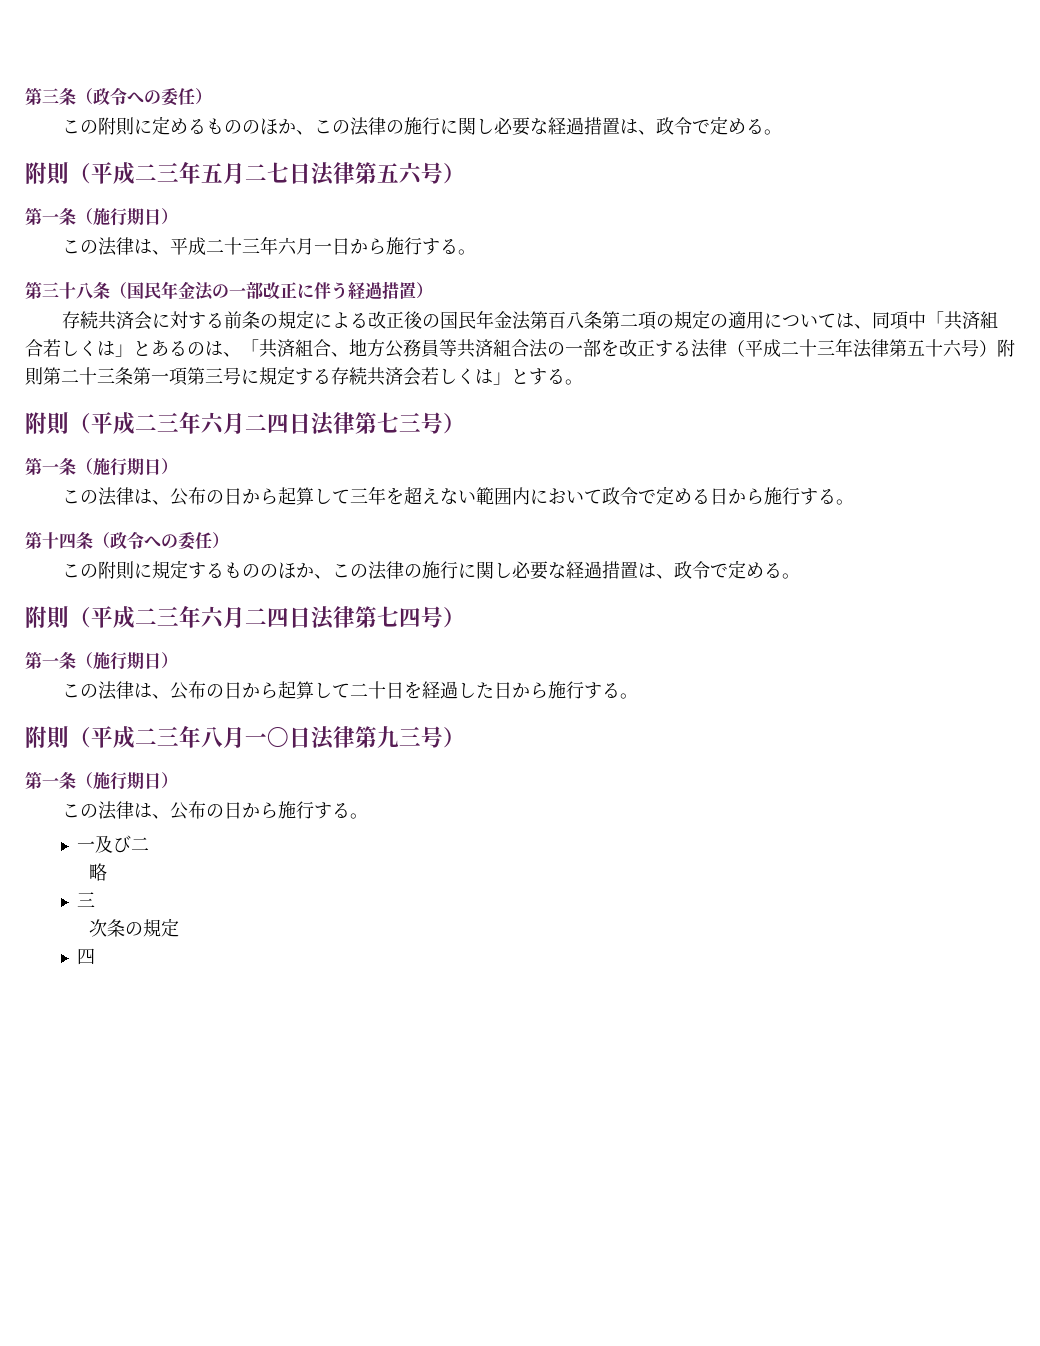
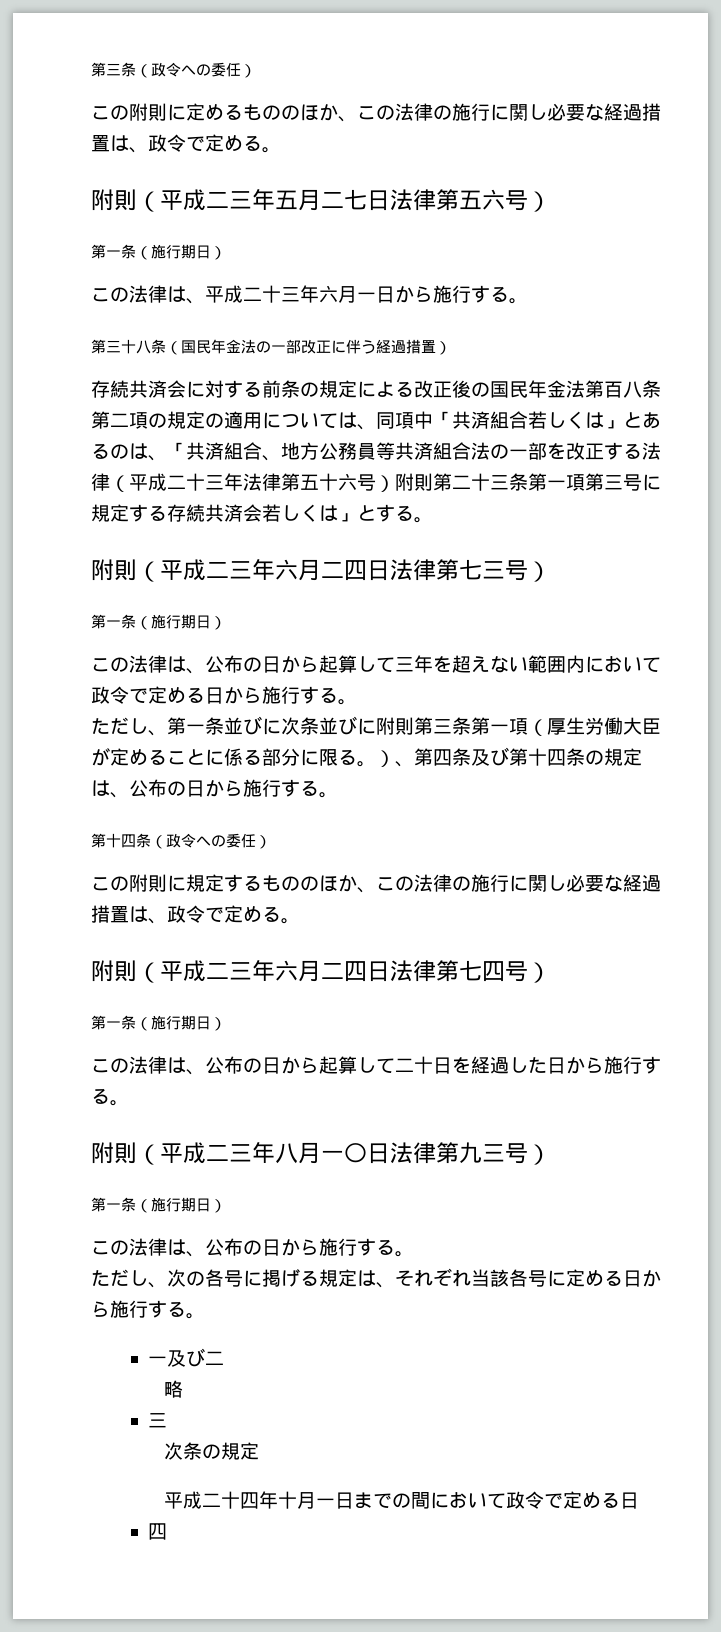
(854, 502) none -> [91,716,661,736] [91,747,642,767] [91,779,338,798] // ただし、第一条並びに次条並びに附則第三条第一項（厚生労働大臣が定めることに係る部分に限る。）、第四条及び第十四条の規定は、公布の日から施行する。
(368, 816) none -> [91,1268,661,1288] [91,1300,205,1319] // ただし、次の各号に掲げる規定は、それぞれ当該各号に定める日から施行する。
(180, 927) none -> [164,1491,640,1509] // 平成二十四年十月一日までの間において政令で定める日

